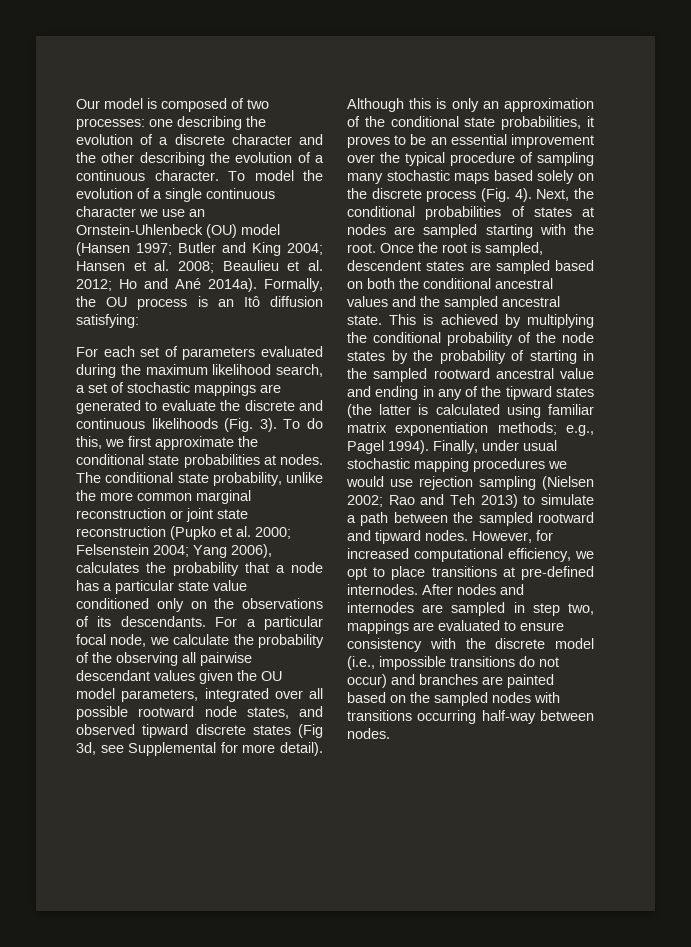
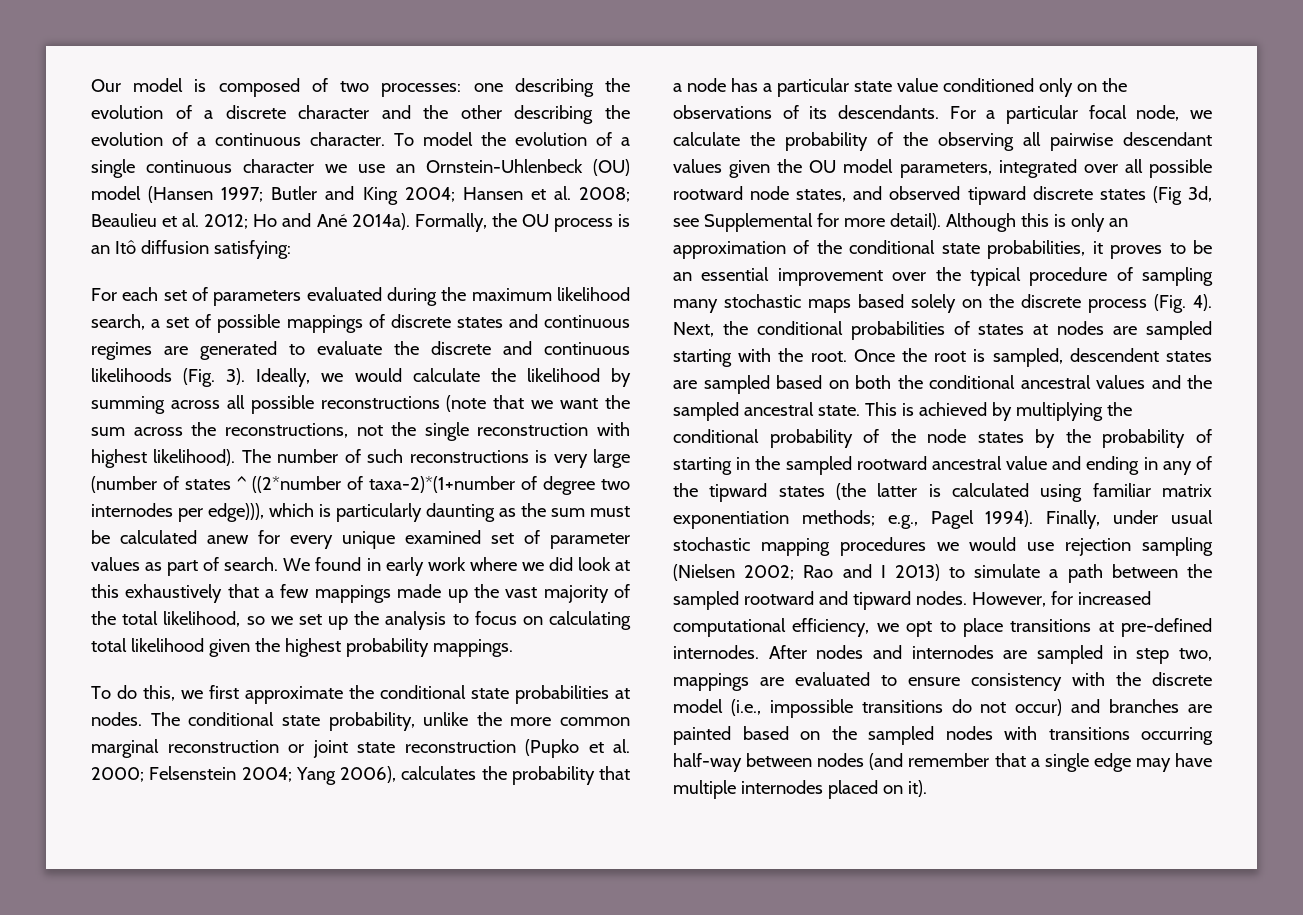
[127,382,256,396] stochastic mappings -> [217,314,631,333] [91,342,152,360] possible mappings of discrete states and continuous regimes
(277, 425) none -> [256,368,631,387] [91,395,630,414] [91,422,630,441] [91,449,630,468] [91,476,630,495] [91,503,630,522] [91,530,630,549] [91,557,630,576] [91,584,630,603] [91,611,631,630] [91,638,513,657] Ideally, we would calculate the likelihood by summing across all possible reconstructions (note that we want the sum across the reconstructions, not the single reconstruction with highest likelihood). The number of such reconstructions is very large (number of states ^ ((2*number of taxa-2)*(1+number of degree two internodes per edge))), which is particularly daunting as the sum must be calculated anew for every unique examined set of parameter values as part of search. We found in early work where we did look at this exhaustively that a few mappings made up the vast majority of the total likelihood, so we set up the analysis to focus on calculating total likelihood given the highest probability mappings. //
[450,494,475,505] Teh -> [880,565,886,578] I
[347,728,390,739] nodes. -> [817,753,1212,772] [673,780,927,799] nodes (and remember that a single edge may have multiple internodes placed on it).

